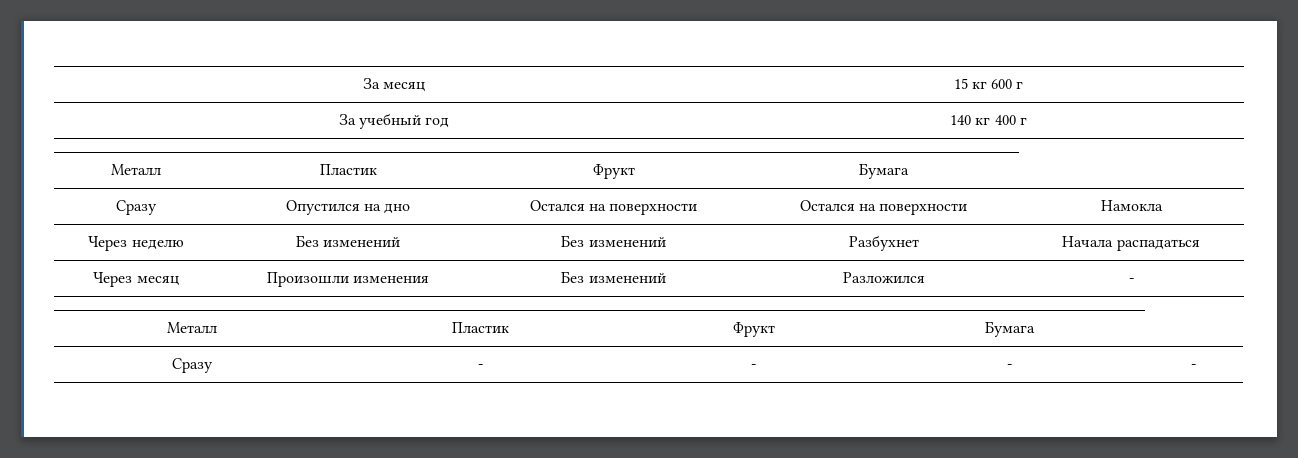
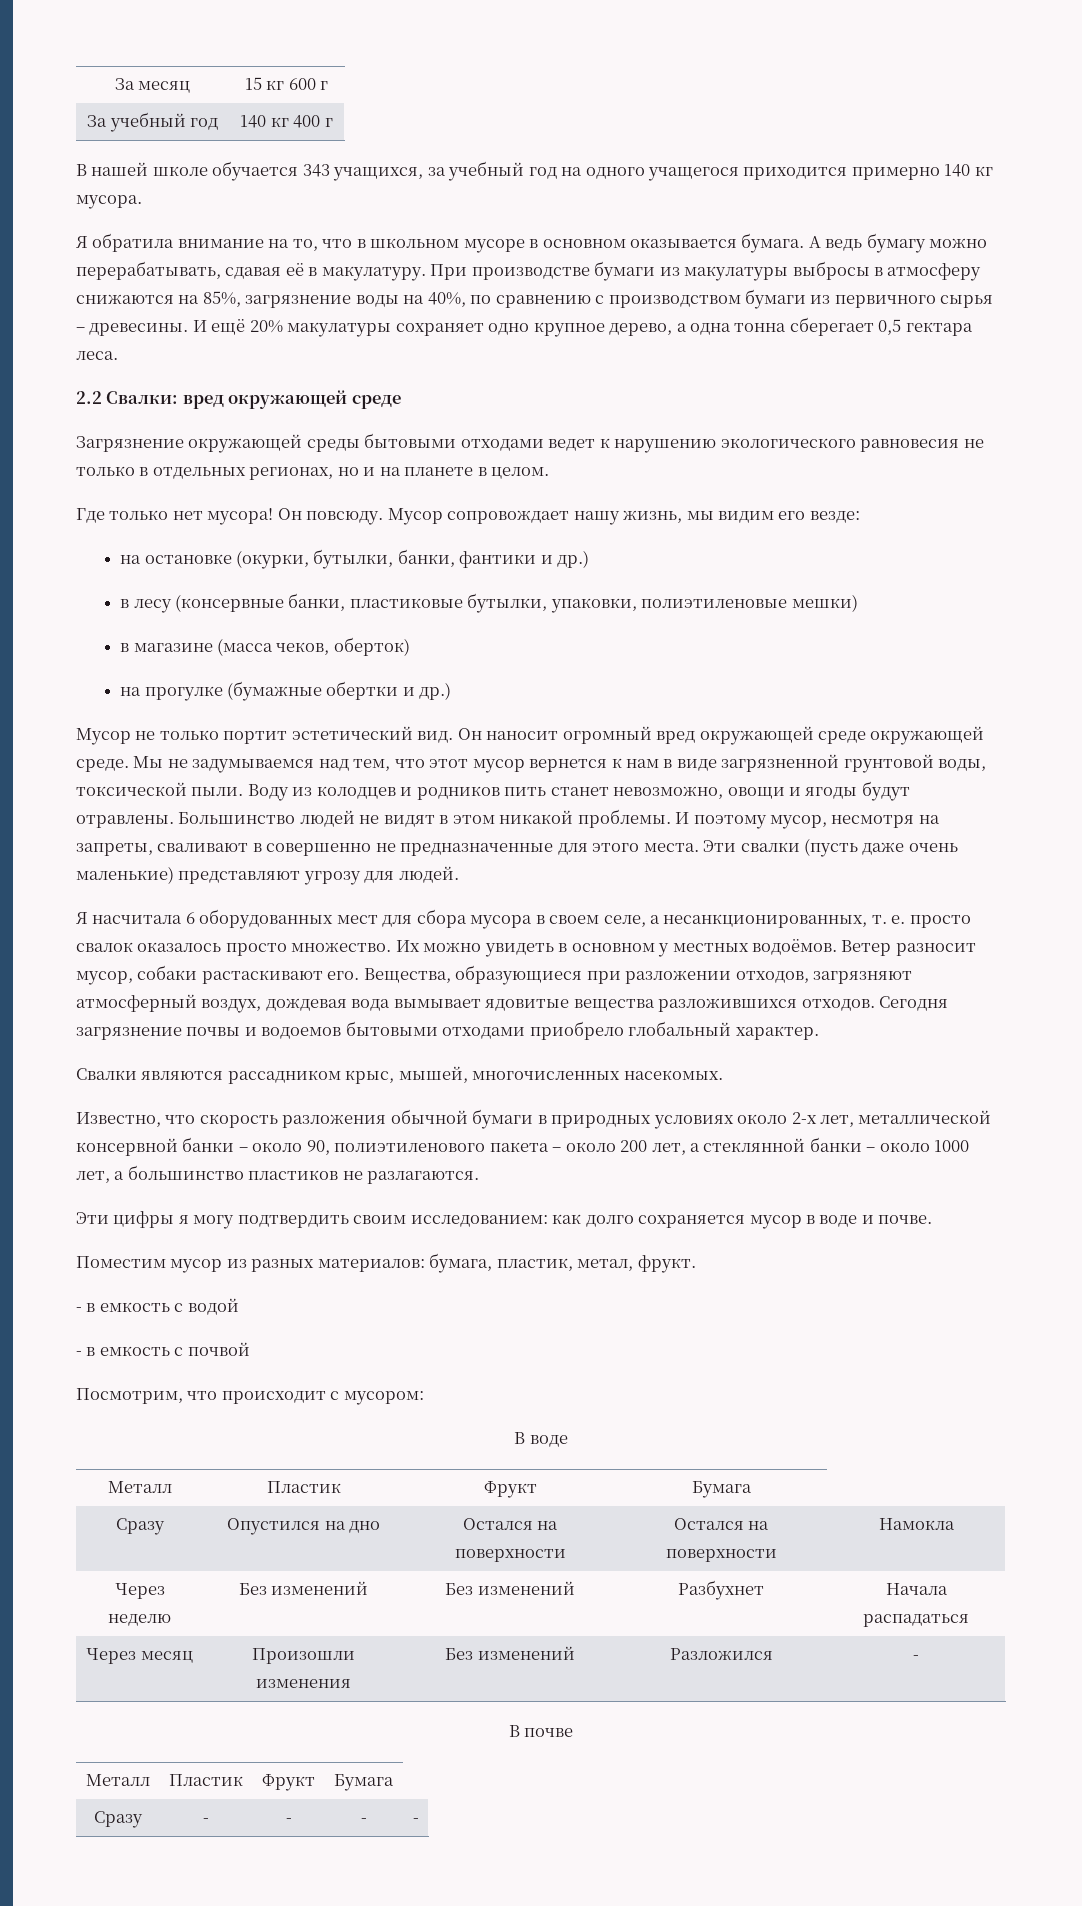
(1027, 121) none -> [76,161,993,181] [76,195,142,209] [76,233,988,253] [76,261,982,281] [76,289,994,309] [76,317,973,337] [76,351,118,360] [76,390,401,409] [76,433,984,453] [76,466,550,480] [76,508,860,525] [120,549,590,569] [120,593,858,613] [120,637,410,656] [120,681,452,701] [76,726,985,745] [76,754,987,773] [76,781,910,801] [76,809,940,829] [76,838,958,857] [76,866,459,885] [76,909,971,929] [76,939,976,957] [76,965,913,985] [76,994,949,1013] [76,1021,819,1040] [76,1066,723,1084] [76,1109,992,1129] [76,1137,970,1156] [76,1165,480,1184] [76,1211,933,1229] [76,1253,696,1273] [76,1298,239,1315] [76,1342,250,1356] [76,1388,424,1405] [514,1432,568,1447] // В нашей школе обучается 343 учащихся, за учебный год на одного учащегося приходится примерно 140 кг мусора. // Я обратила внимание на то, что в школьном мусоре в основном оказывается бумага. А ведь бумагу можно перерабатывать, сдавая её в макулатуру. При производстве бумаги из макулатуры выбросы в атмосферу снижаются на 85%, загрязнение воды на 40%, по сравнению с производством бумаги из первичного сырья – древесины. И ещё 20% макулатуры сохраняет одно крупное дерево, а одна тонна сберегает 0,5 гектара леса. // 2.2 Свалки: вред окружающей среде // Загрязнение окружающей среды бытовыми отходами ведет к нарушению экологического равновесия не только в отдельных регионах, но и на планете в целом. // Где только нет мусора! Он повсюду. Мусор сопровождает нашу жизнь, мы видим его везде: // на остановке (окурки, бутылки, банки, фантики и др.) // в лесу (консервные банки, пластиковые бутылки, упаковки, полиэтиленовые мешки) // в магазине (масса чеков, оберток) // на прогулке (бумажные обертки и др.) // Мусор не только портит эстетический вид. Он наносит огромный вред окружающей среде окружающей среде. Мы не задумываемся над тем, что этот мусор вернется к нам в виде загрязненной грунтовой воды, токсической пыли. Воду из колодцев и родников пить станет невозможно, овощи и ягоды будут отравлены. Большинство людей не видят в этом никакой проблемы. И поэтому мусор, несмотря на запреты, сваливают в совершенно не предназначенные для этого места. Эти свалки (пусть даже очень маленькие) представляют угрозу для людей. // Я насчитала 6 оборудованных мест для сбора мусора в своем селе, а несанкционированных, т. е. просто свалок оказалось просто множество. Их можно увидеть в основном у местных водоёмов. Ветер разносит мусор, собаки растаскивают его. Вещества, образующиеся при разложении отходов, загрязняют атмосферный воздух, дождевая вода вымывает ядовитые вещества разложившихся отходов. Сегодня загрязнение почвы и водоемов бытовыми отходами приобрело глобальный характер. // Свалки являются рассадником крыс, мышей, многочисленных насекомых. // Известно, что скорость разложения обычной бумаги в природных условиях около 2-х лет, металлической консервной банки – около 90, полиэтиленового пакета – около 200 лет, а стеклянной банки – около 1000 лет, а большинство пластиков не разлагаются. // Эти цифры я могу подтвердить своим исследованием: как долго сохраняется мусор в воде и почве. // Поместим мусор из разных материалов: бумага, пластик, метал, фрукт. // - в емкость с водой // - в емкость с почвой // Посмотрим, что происходит с мусором: // В воде
(1134, 280) none -> [508,1725,574,1737] // В почве

